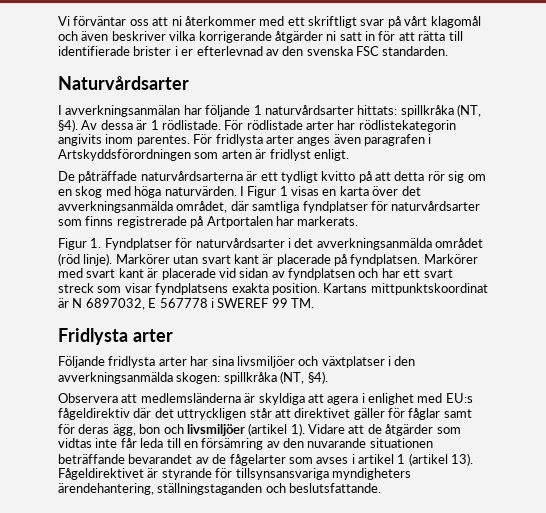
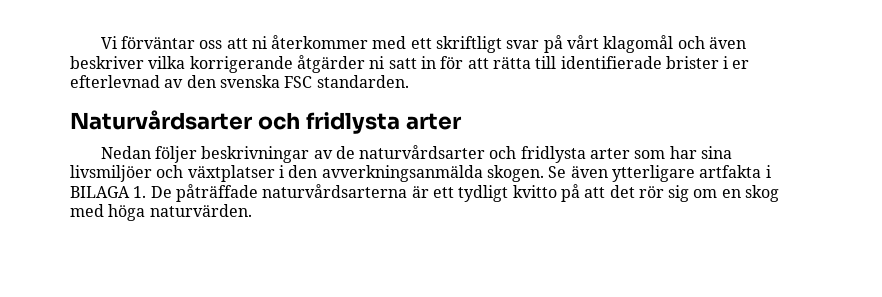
[58,104,481,117] [58,119,456,132] [58,134,432,146] [58,149,349,161] // I avverkningsanmälan har följande 1 naturvårdsarter hittats: spillkråka (NT, §4). Av dessa är 1 rödlistade. För rödlistade arter har rödlistekategorin angivits inom parentes. För fridlysta arter anges även paragrafen i Artskyddsförordningen som arten är fridlyst enligt. // -> [257,112,462,134] [100,145,733,163] [70,165,771,182] [70,186,147,198] och fridlysta arter // Nedan följer beskrivningar av de naturvårdsarter och fridlysta arter som har sina livsmiljöer och växtplatser i den avverkningsanmälda skogen. Se även ytterligare artfakta i BILAGA 1.
[394,171,425,181] detta -> [609,185,635,198] det
[239,186,421,198] [58,201,481,213] [58,216,359,228] [58,238,483,250] [58,253,478,266] [58,268,453,280] [58,283,488,295] [58,298,314,310] [58,328,173,345] [58,356,416,368] [58,371,328,384] [58,393,473,405] [58,408,472,420] [58,423,461,436] [58,438,433,450] [58,453,474,466] [58,468,411,480] [58,483,382,495] I Figur 1 visas en karta över det avverkningsanmälda området, där samtliga fyndplatser för naturvårdsarter som finns registrerade på Artportalen har markerats. // Figur 1. Fyndplatser för naturvårdsarter i det avverkningsanmälda området (röd linje). Markörer utan svart kant är placerade på fyndplatsen. Markörer med svart kant är placerade vid sidan av fyndplatsen och har ett svart streck som visar fyndplatsens exakta position. Kartans mittpunktskoordinat är N 6897032, E 567778 i SWEREF 99 TM. // Fridlysta arter // Följande fridlysta arter har sina livsmiljöer och växtplatser i den avverkningsanmälda skogen: spillkråka (NT, §4). // Observera att medlemsländerna är skyldiga att agera i enlighet med EU:s fågeldirektiv där det uttryckligen står att direktivet gäller för fåglar samt för deras ägg, bon och livsmiljöer (artikel 1). Vidare att de åtgärder som vidtas inte får leda till en försämring av den nuvarande situationen beträffande bevarandet av de fågelarter som avses i artikel 1 (artikel 13). Fågeldirektivet är styrande för tillsynsansvariga myndigheters ärendehantering, ställningstaganden och beslutsfattande. -> (252, 210) none

